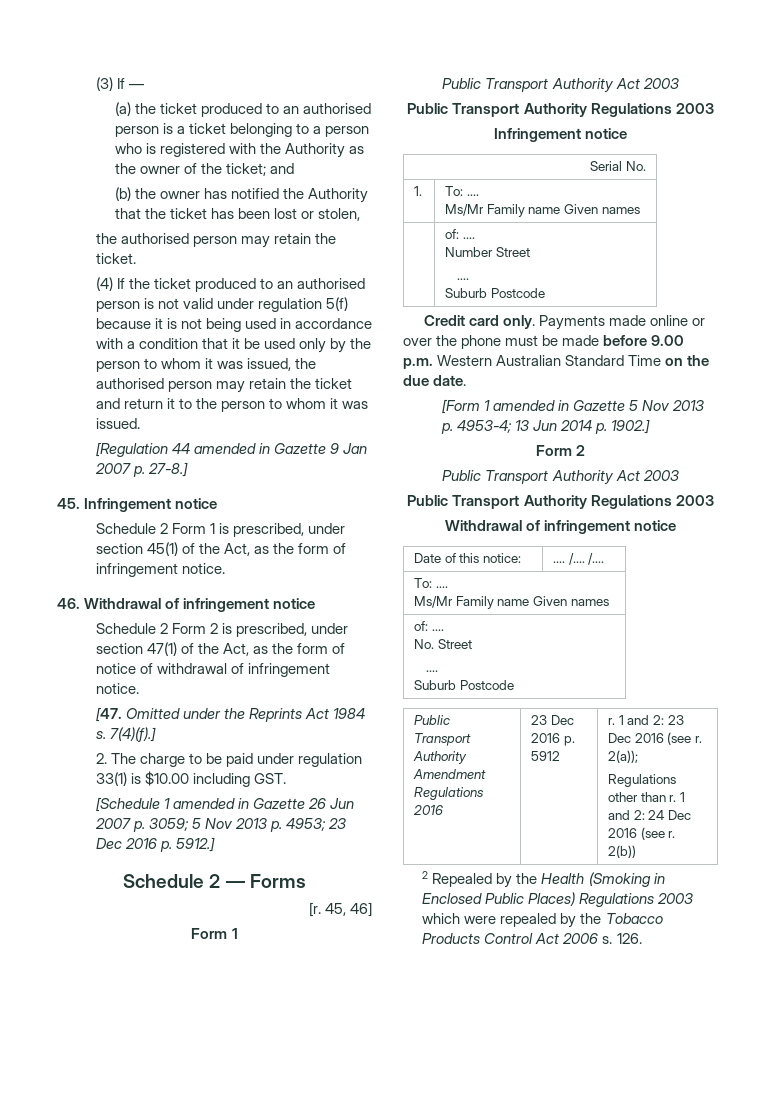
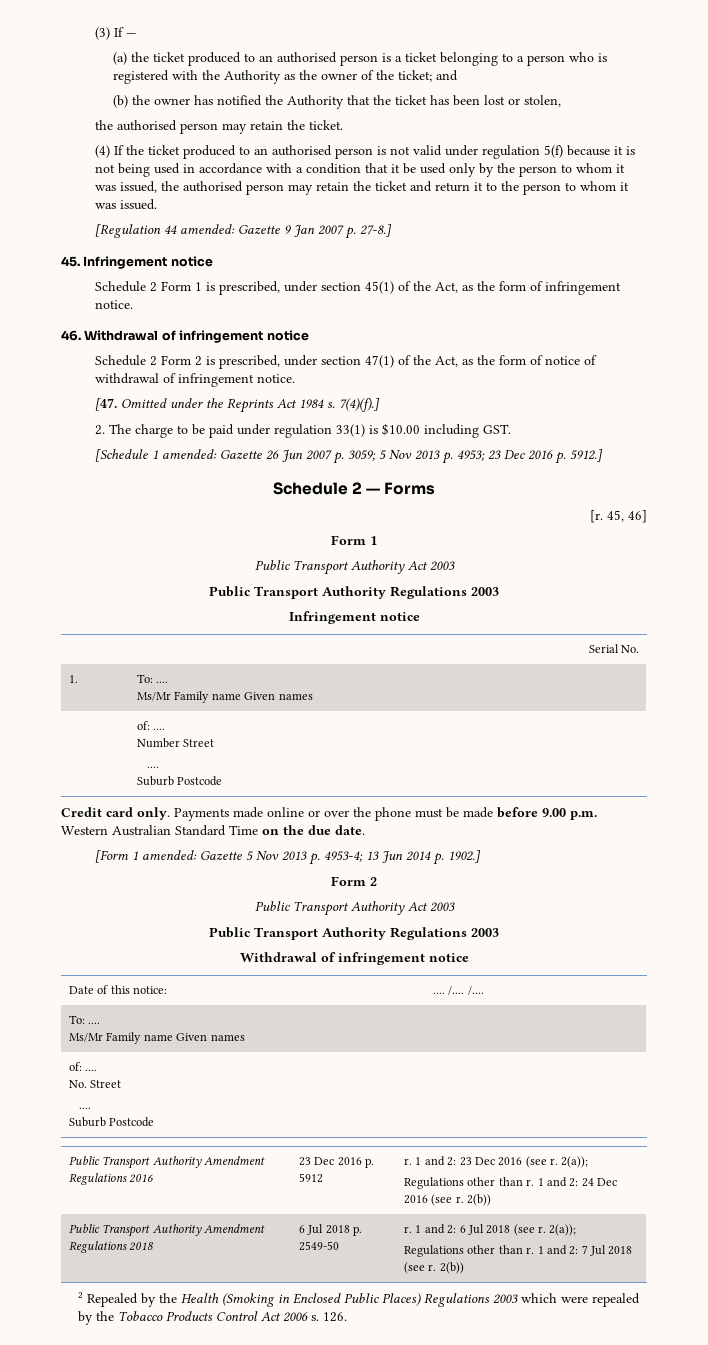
[193,443,270,454] amended in -> [180,224,236,234] amended:
[172,798,249,809] amended in -> [162,449,218,459] amended:
[492,400,569,411] amended in -> [142,850,198,860] amended:
(637, 851) none -> [69,1224,266,1237] [69,1241,155,1253] [299,1224,363,1236] [299,1241,340,1251] [404,1224,577,1236] [404,1245,633,1257] [404,1262,464,1274] // Public Transport Authority Amendment Regulations 2018 | 6 Jul 2018 p. 2549-50 | r. 1 and 2: 6 Jul 2018 (see r. 2(a)); // Regulations other than r. 1 and 2: 7 Jul 2018 (see r. 2(b))

